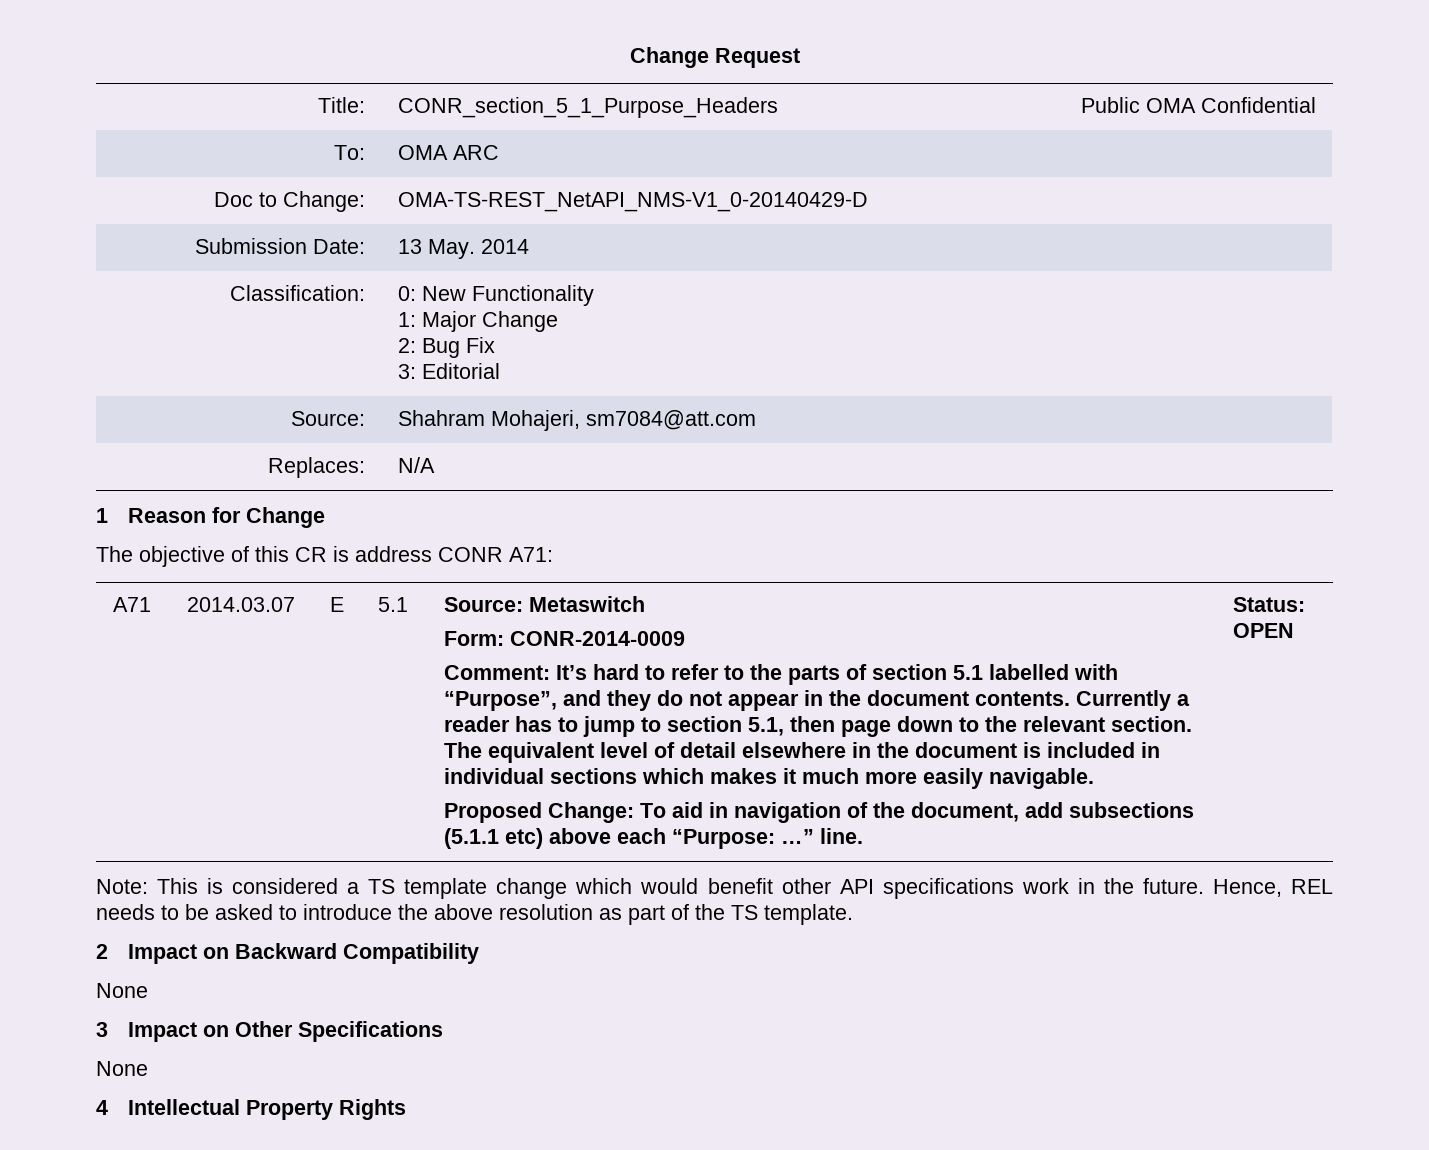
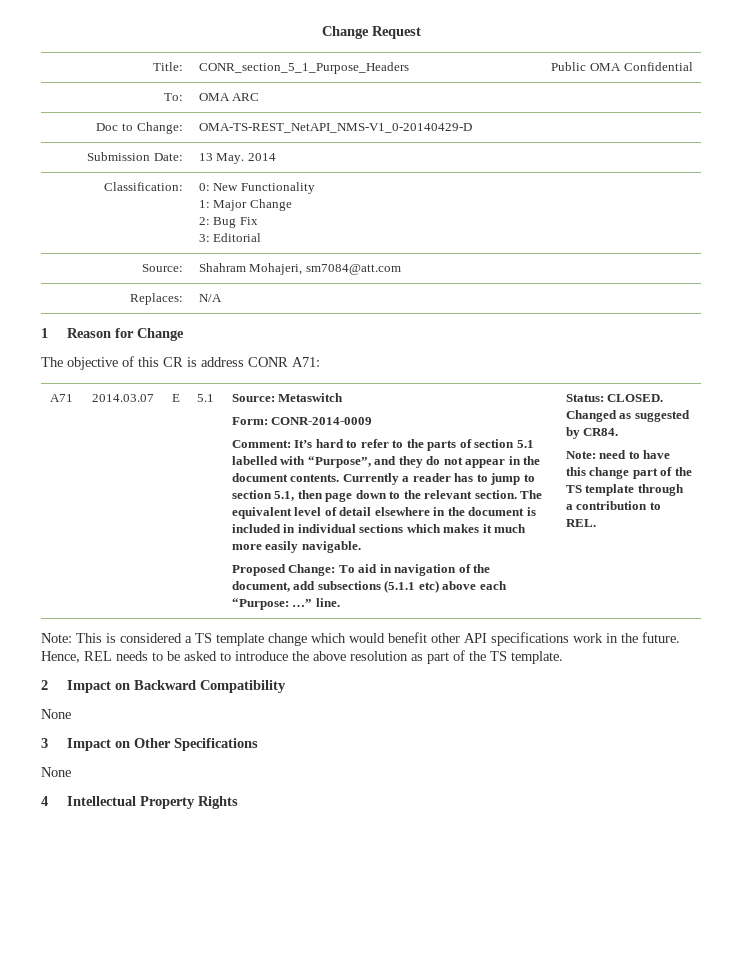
[1233,623,1295,638] OPEN -> [607,394,664,402] [565,410,690,422] [565,427,619,439] [565,450,671,459] [565,467,692,479] [565,484,684,496] [565,501,661,510] [565,519,596,527] CLOSED. Changed as suggested by CR84. // Note: need to have this change part of the TS template through a contribution to REL.

